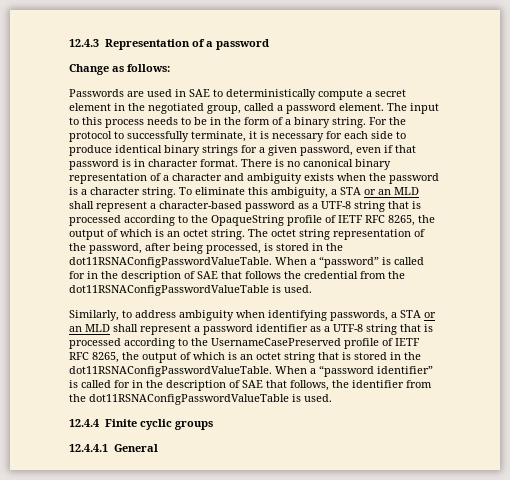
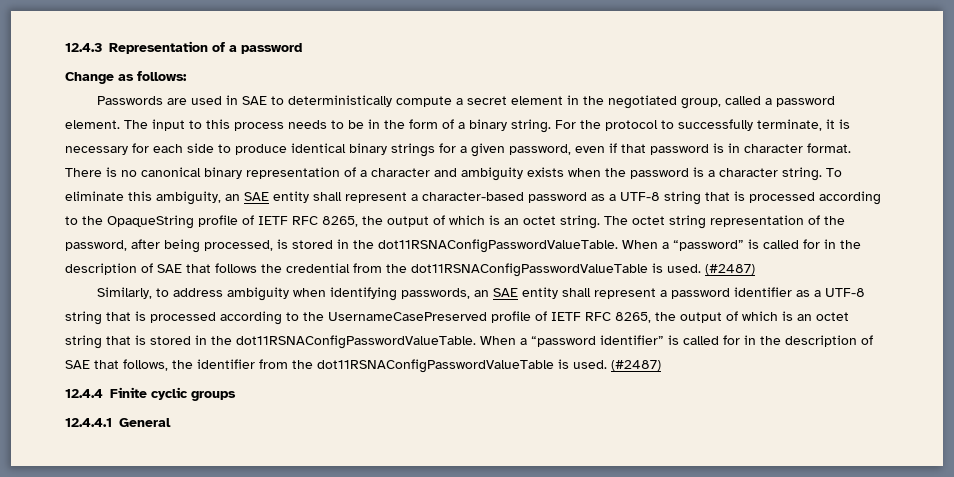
[331,187,419,195] a STA or an MLD -> [225,191,309,203] an SAE entity
(312, 289) none -> [705,264,755,275] (#2487)
[391,310,436,318] [69,324,110,332] a STA or an MLD -> [473,287,558,299] an SAE entity
(332, 398) none -> [611,360,661,371] (#2487)

